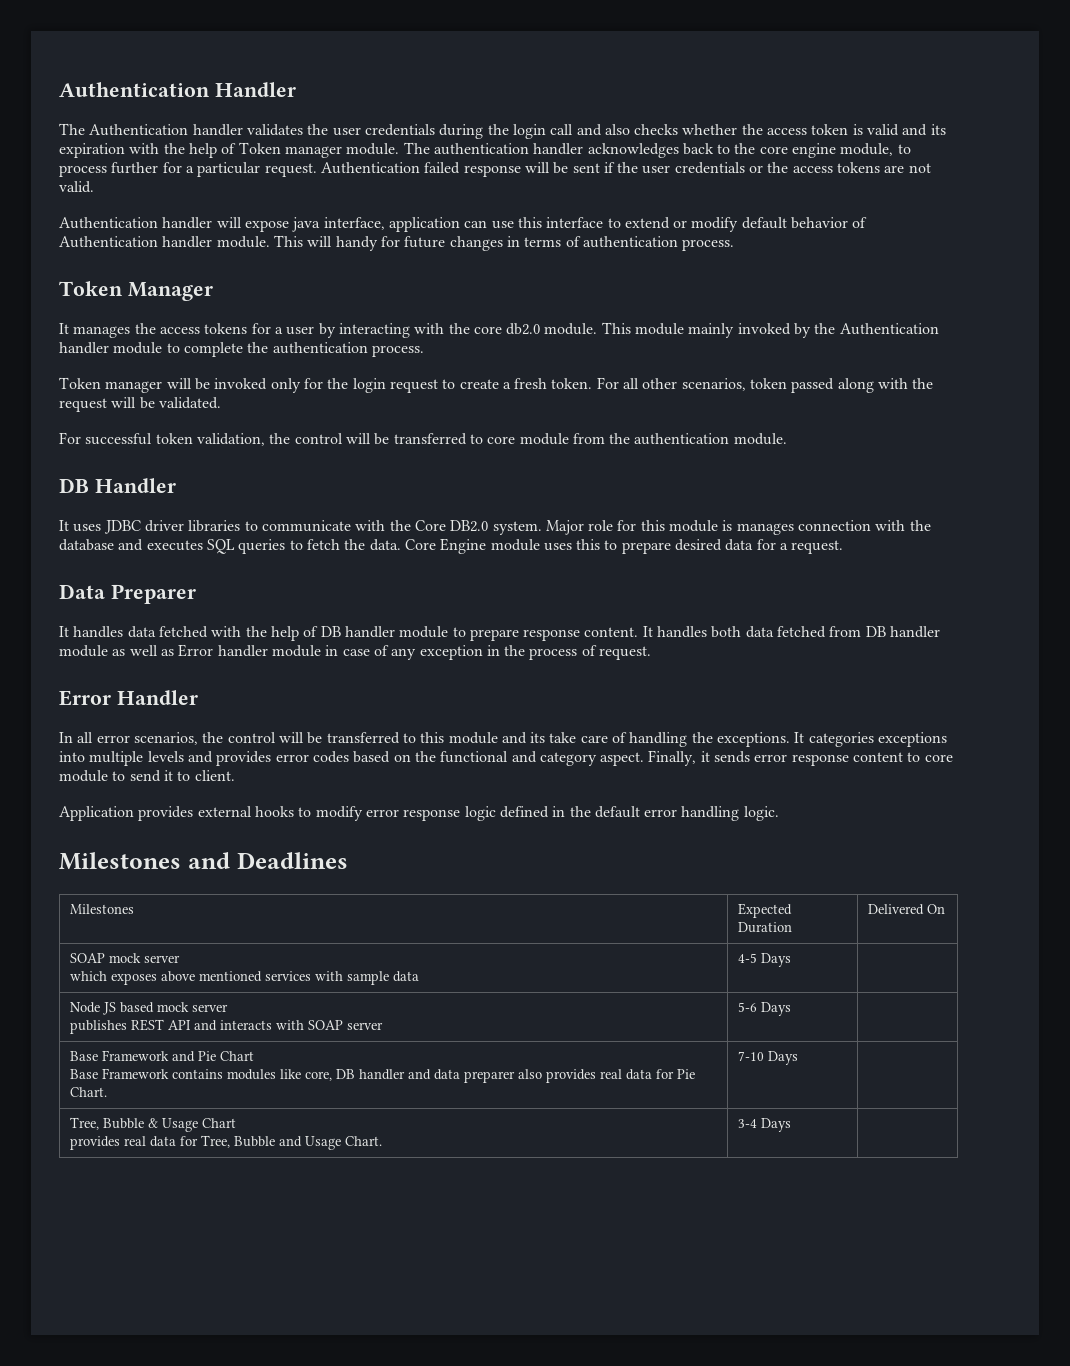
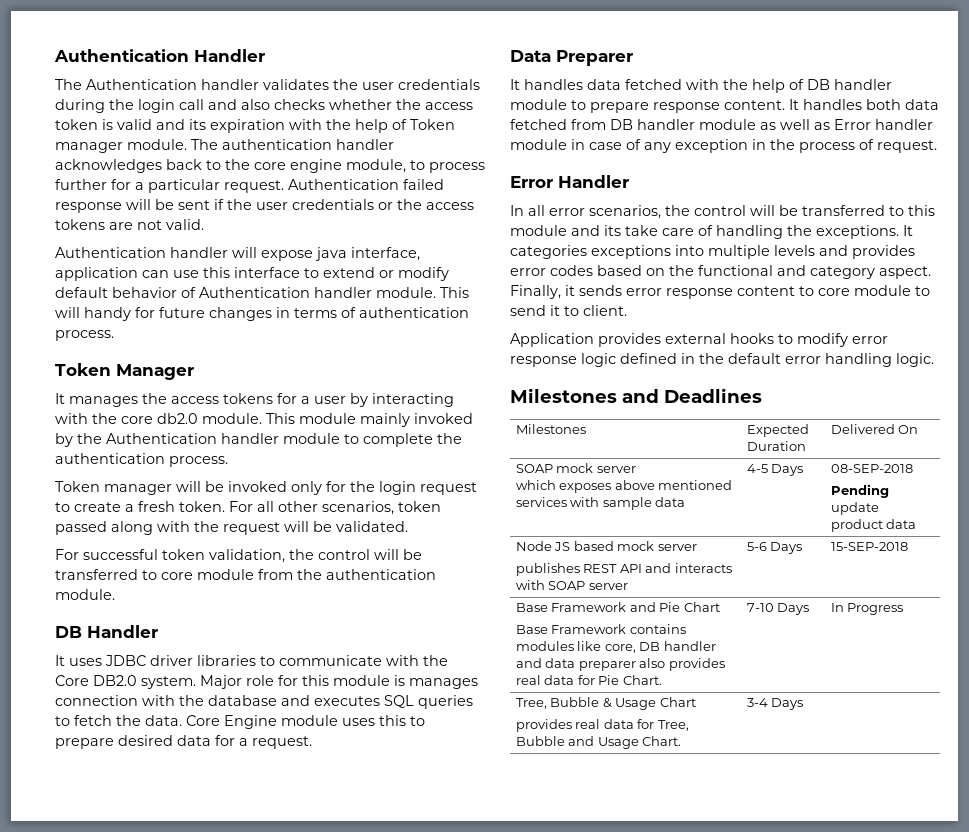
(791, 960) none -> [830,464,913,473] [830,484,889,498] [830,502,879,515] [830,519,917,532] 08-SEP-2018 // Pending update product data
(791, 1009) none -> [830,542,908,551] 15-SEP-2018
(798, 1058) none -> [830,603,904,615] In Progress

